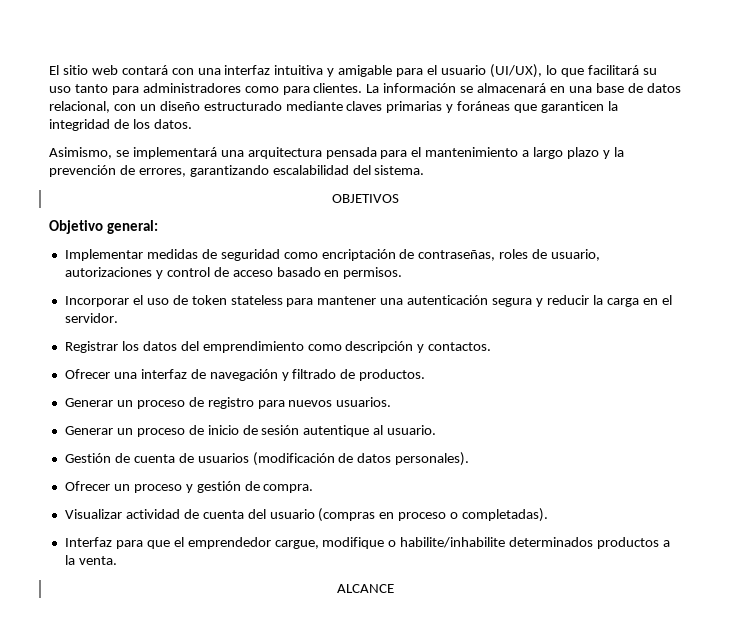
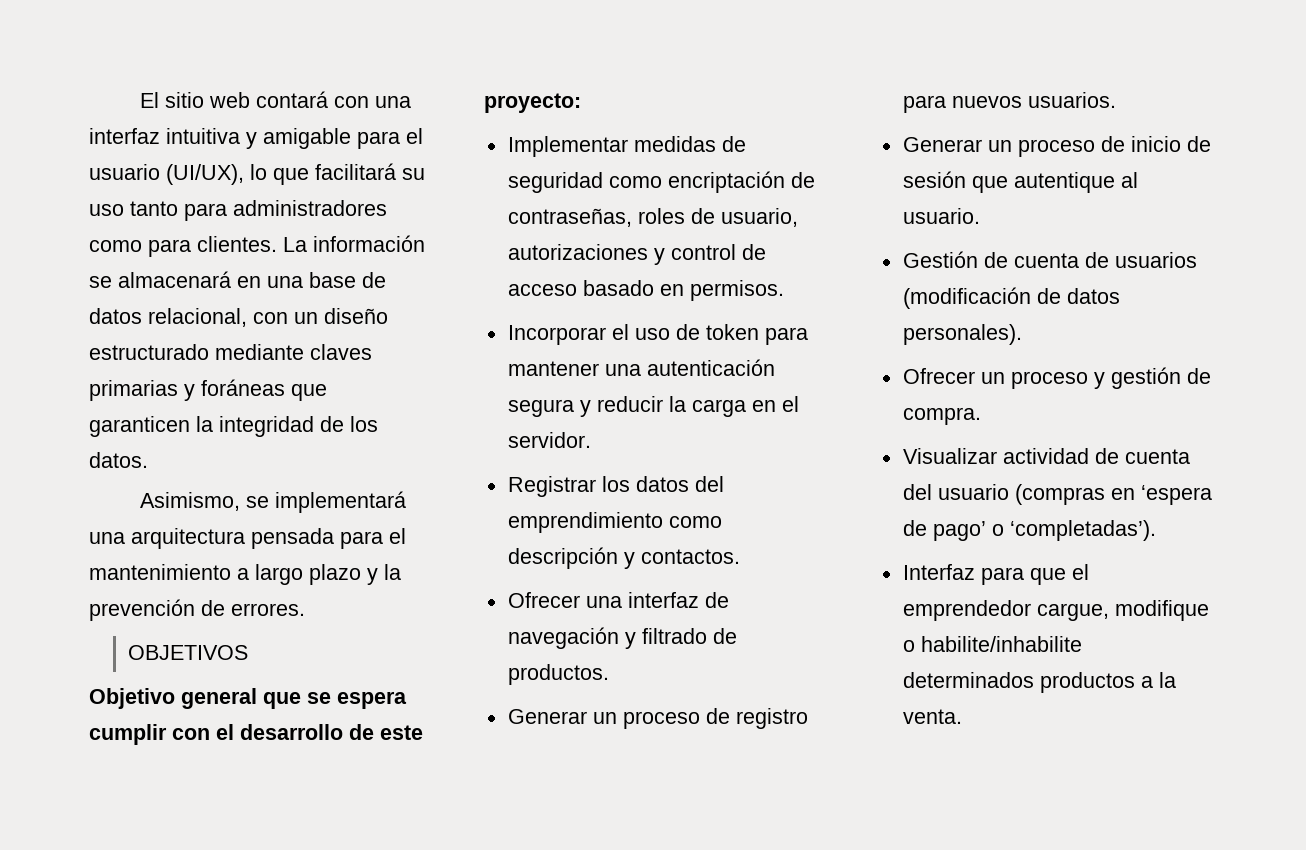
[138,165,425,177] [331,194,399,203] [49,220,158,234] errores, garantizando escalabilidad del sistema. // OBJETIVOS // Objetivo general: -> [231,603,305,616] [128,645,249,660] [89,688,407,709] [89,724,423,745] [484,93,581,113] errores. // OBJETIVOS // Objetivo general que se espera cumplir con el desarrollo de este proyecto:
[230,295,283,305] stateless -> (759, 332) none
(300, 430) none -> [971,176,1008,193] que
[398,508,549,522] proceso o completadas). -> [1140,485,1212,505] [902,520,1156,541] ‘espera de pago’ o ‘completadas’).
[336,584,394,593] // ALCANCE -> (962, 716) none

